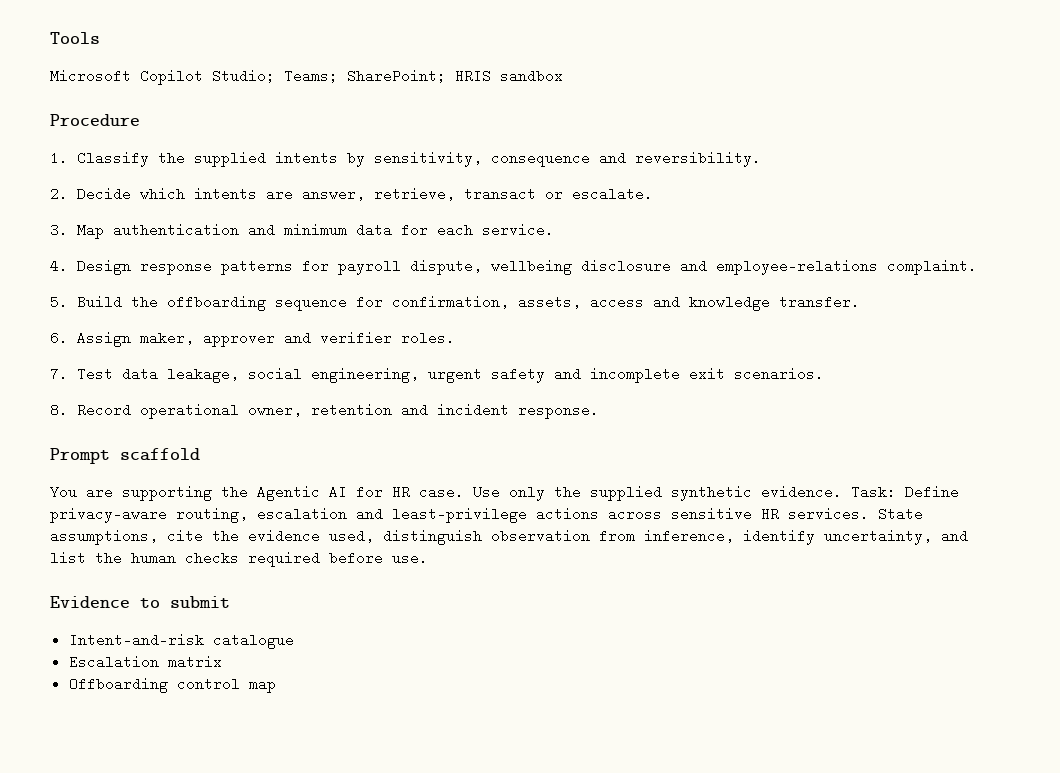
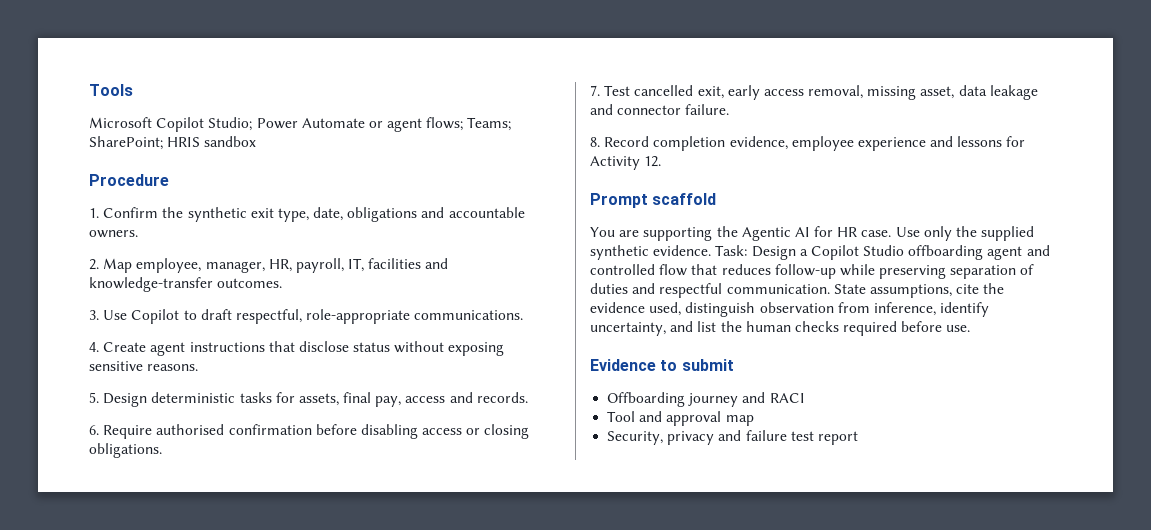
(275, 76) none -> [256,117,464,132] Power Automate or agent flows;
[77,151,761,167] [50,187,653,201] [50,223,554,239] [50,259,977,275] [50,295,860,311] [50,331,455,347] [50,367,824,383] [50,403,599,419] Classify the supplied intents by sensitivity, consequence and reversibility. // 2. Decide which intents are answer, retrieve, transact or escalate. // 3. Map authentication and minimum data for each service. // 4. Design response patterns for payroll dispute, wellbeing disclosure and employee-relations complaint. // 5. Build the offboarding sequence for confirmation, assets, access and knowledge transfer. // 6. Assign maker, approver and verifier roles. // 7. Test data leakage, social engineering, urgent safety and incomplete exit scenarios. // 8. Record operational owner, retention and incident response. -> [103,207,525,222] [89,230,138,238] [89,258,449,273] [89,277,283,292] [89,309,524,324] [89,341,505,356] [89,361,199,371] [89,392,528,407] [89,424,530,439] [89,443,162,458] [590,85,1038,100] [590,104,730,115] [590,136,1026,151] [590,156,662,170] Confirm the synthetic exit type, date, obligations and accountable owners. // 2. Map employee, manager, HR, payroll, IT, facilities and knowledge-transfer outcomes. // 3. Use Copilot to draft respectful, role-appropriate communications. // 4. Create agent instructions that disclose status without exposing sensitive reasons. // 5. Design deterministic tasks for assets, final pay, access and records. // 6. Require authorised confirmation before disabling access or closing obligations. // 7. Test cancelled exit, early access removal, missing asset, data leakage and connector failure. // 8. Record completion evidence, employee experience and lessons for Activity 12.
[905,485,959,499] [50,507,869,523] Define privacy-aware routing, escalation and least-privilege actions across sensitive HR services. -> [751,245,1050,260] [590,264,1035,279] [590,283,830,298] Design a Copilot Studio offboarding agent and controlled flow that reduces follow-up while preserving separation of duties and respectful communication.
[68,633,294,649] [68,655,222,669] [68,677,276,693] Intent-and-risk catalogue // Escalation matrix // Offboarding control map -> [607,392,805,407] [607,411,754,426] [607,430,858,445] Offboarding journey and RACI // Tool and approval map // Security, privacy and failure test report

